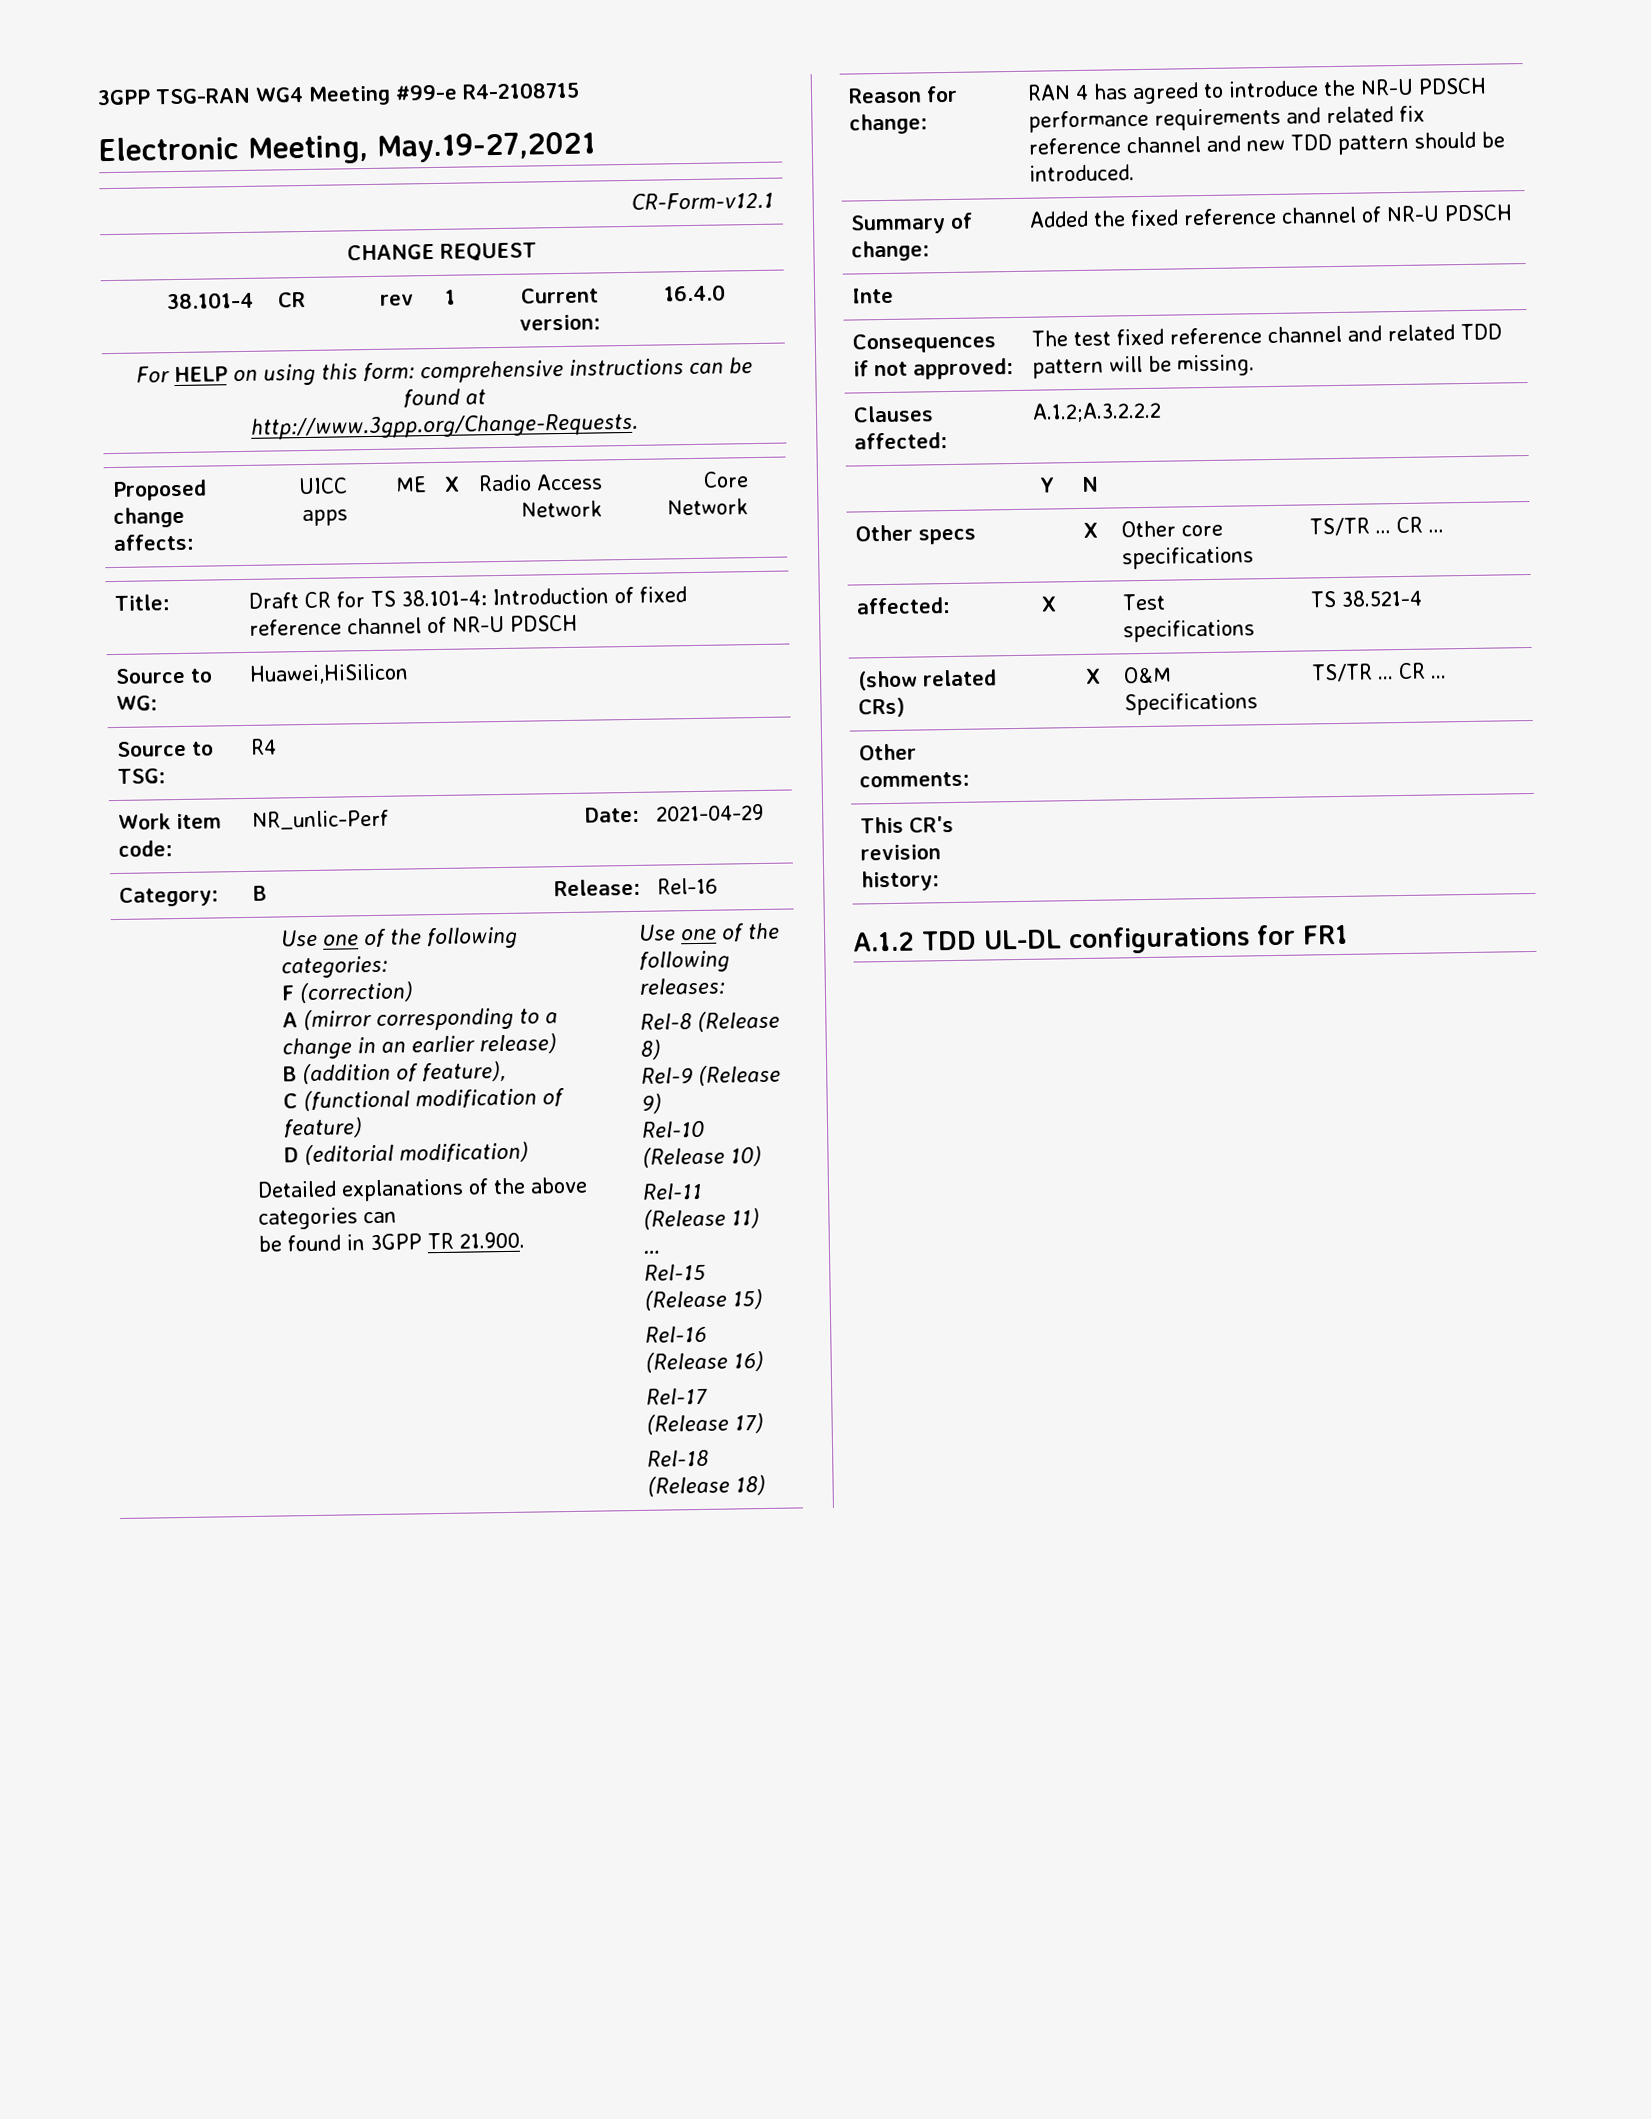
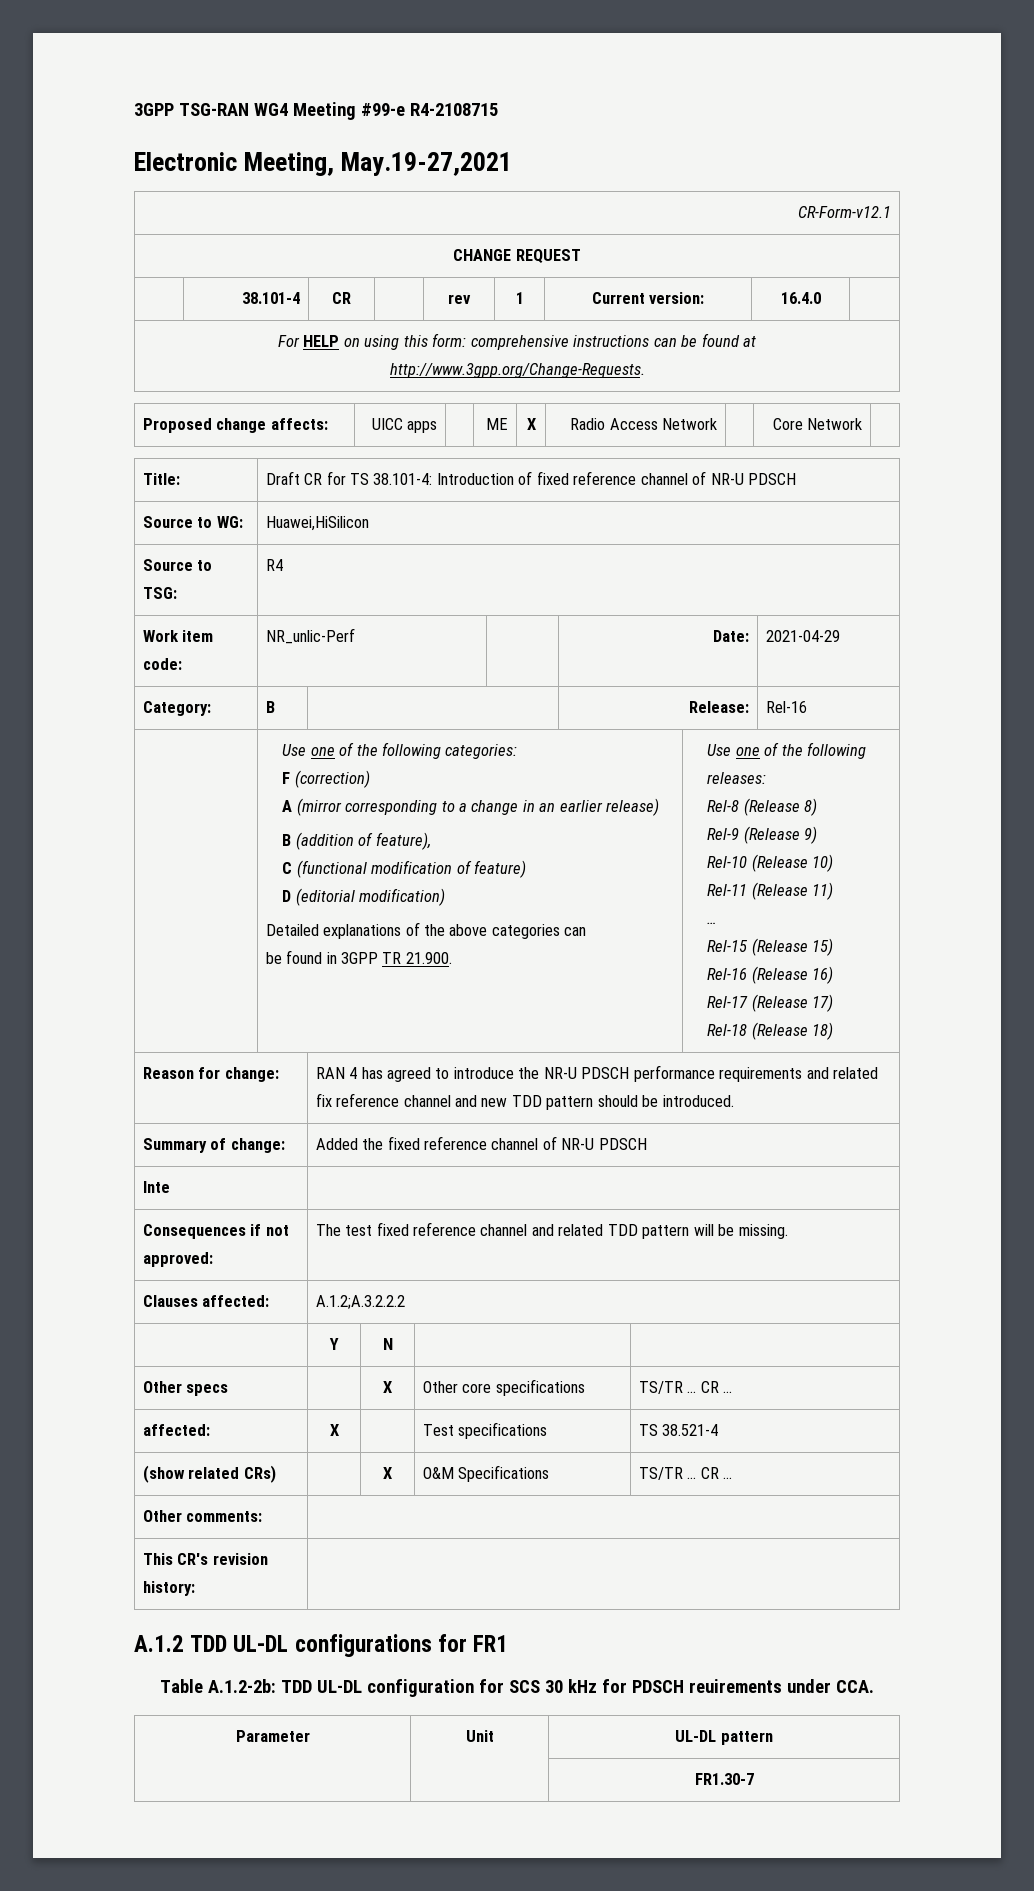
(1349, 934) none -> [160,1679,874,1697] [235,1730,310,1742] [465,1730,494,1742] [675,1730,773,1745] [694,1773,754,1785] // Table A.1.2-2b: TDD UL-DL configuration for SCS 30 kHz for PDSCH reuirements under CCA. // Parameter | Unit | UL-DL pattern // | | FR1.30-7

